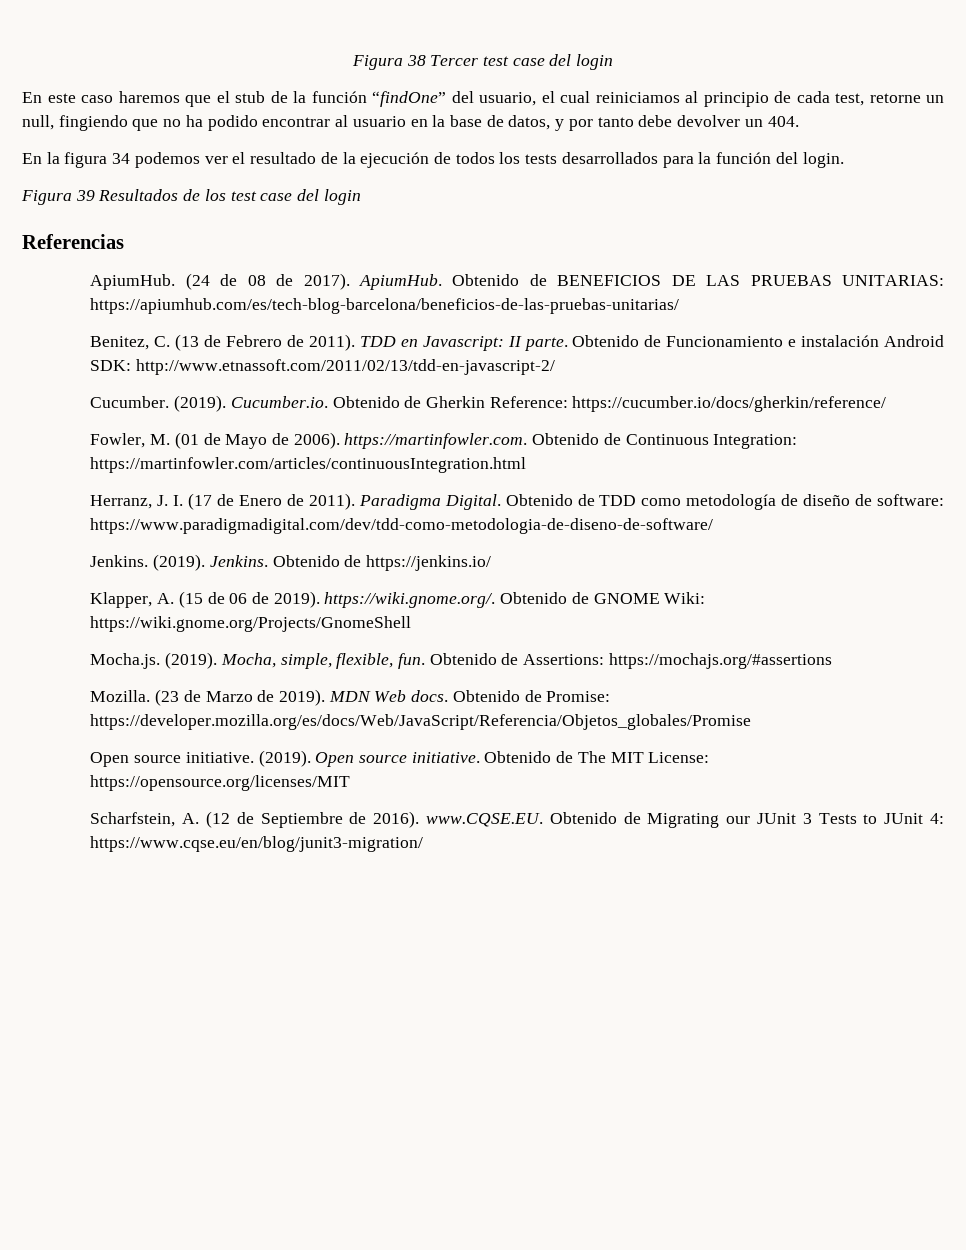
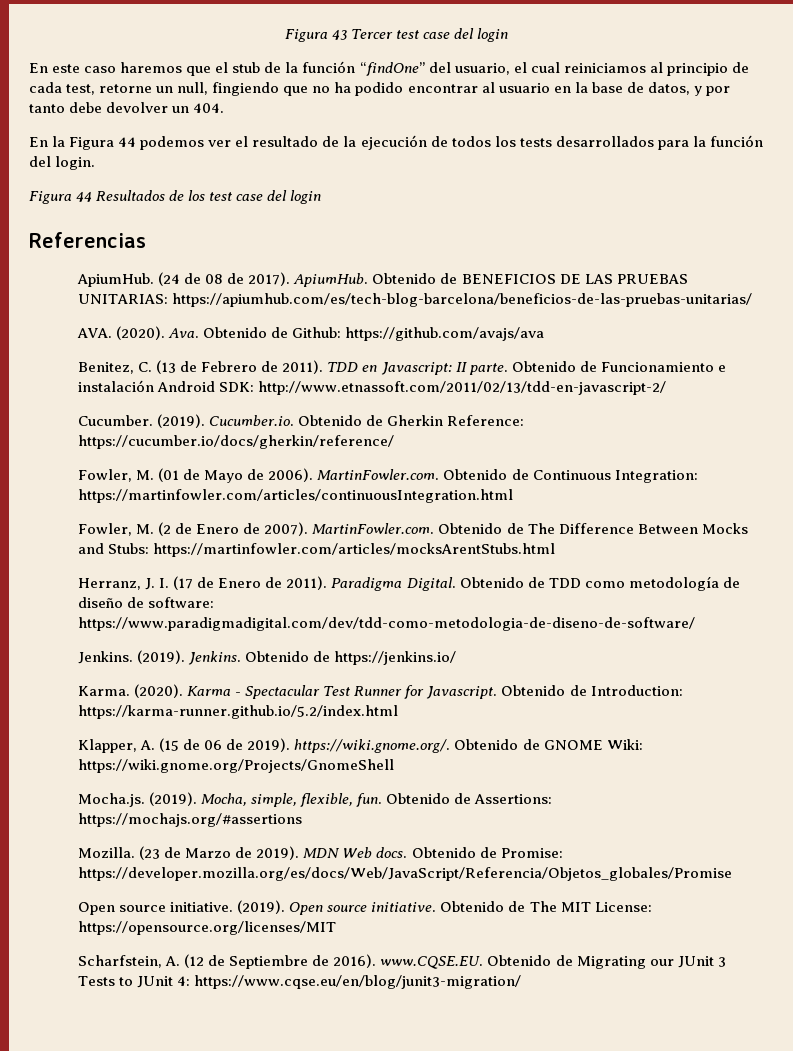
[351,55,426,70] Figura 38 -> [284,29,347,42] Figura 43
[64,152,131,168] figura 34 -> [69,137,137,150] Figura 44
[75,190,95,201] 39 -> [76,191,93,202] 44
(680, 306) none -> [77,326,545,341] // AVA. (2020). Ava. Obtenido de Github: https://github.com/avajs/ava
[344,433,528,449] https://martinfowler.com. -> [317,469,440,480] MartinFowler.com.
(527, 465) none -> [78,522,748,536] [78,543,556,557] // Fowler, M. (2 de Enero de 2007). MartinFowler.com. Obtenido de The Difference Between Mocks and Stubs: https://martinfowler.com/articles/mocksArentStubs.html
(492, 563) none -> [78,684,683,699] [78,705,399,719] // Karma. (2020). Karma - Spectacular Test Runner for Javascript. Obtenido de Introduction: https://karma-runner.github.io/5.2/index.html

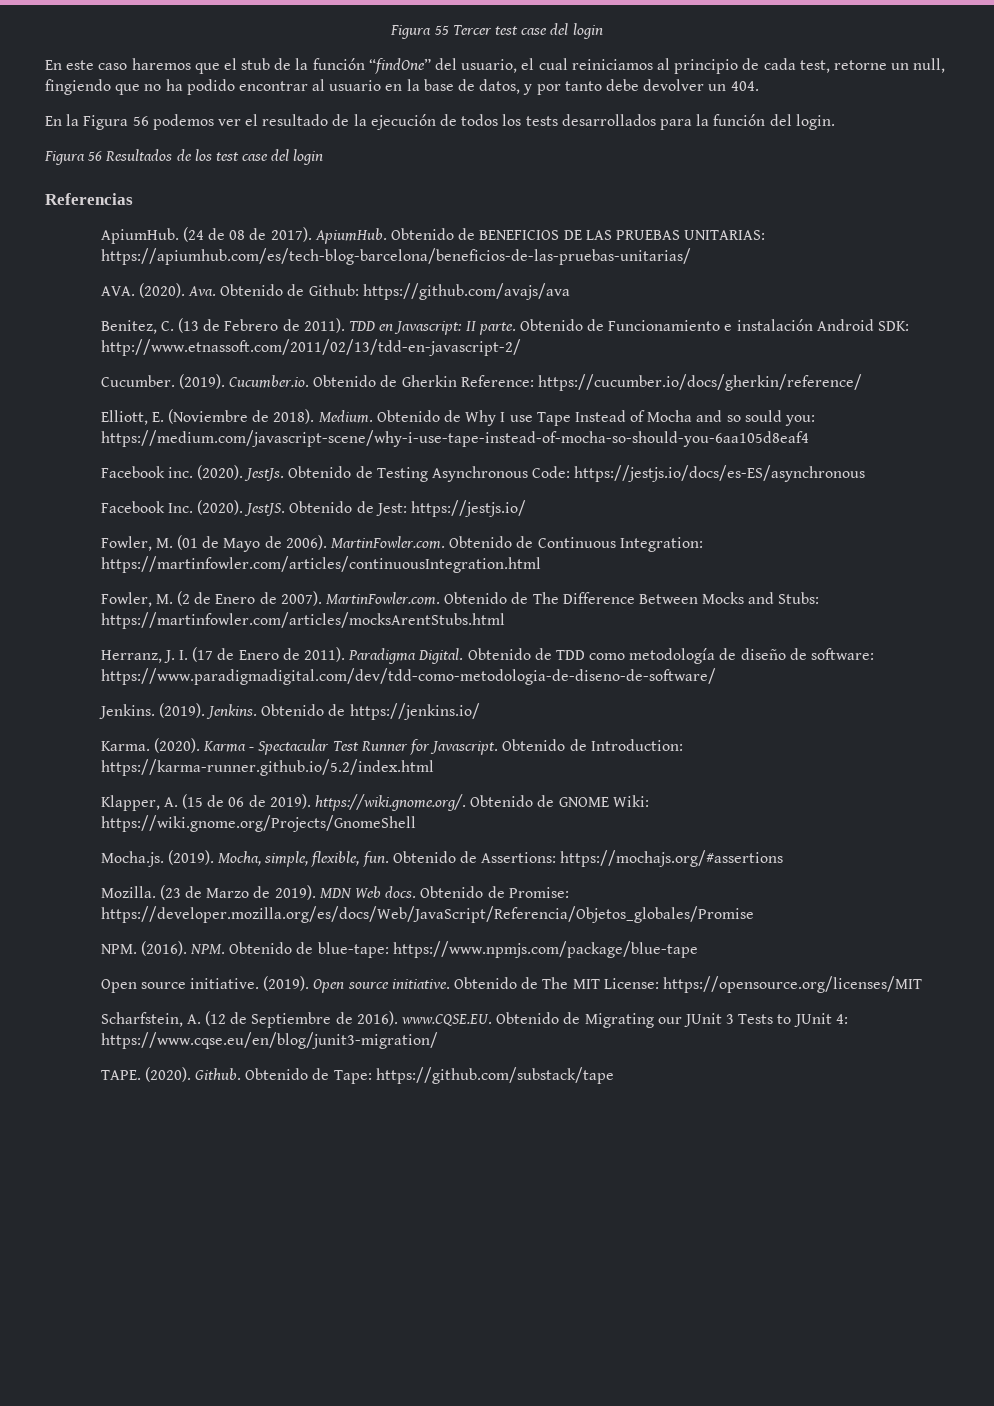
[284,29,347,42] Figura 43 -> [390,25,449,39] Figura 55
[118,137,137,147] 44 -> [132,116,149,126] 56
[76,191,93,202] 44 -> [87,151,103,161] 56
(395, 442) none -> [100,409,815,426] [100,430,809,447] [100,465,866,482] [100,500,526,517] // Elliott, E. (Noviembre de 2018). Medium. Obtenido de Why I use Tape Instead of Mocha and so sould you: https://medium.com/javascript-scene/why-i-use-tape-instead-of-mocha-so-should-you-6aa105d8eaf4 // Facebook inc. (2020). JestJs. Obtenido de Testing Asynchronous Code: https://jestjs.io/docs/es-ES/asynchronous // Facebook Inc. (2020). JestJS. Obtenido de Jest: https://jestjs.io/
(733, 874) none -> [100,941,698,958] // NPM. (2016). NPM. Obtenido de blue-tape: https://www.npmjs.com/package/blue-tape
(522, 982) none -> [100,1067,614,1084] // TAPE. (2020). Github. Obtenido de Tape: https://github.com/substack/tape

